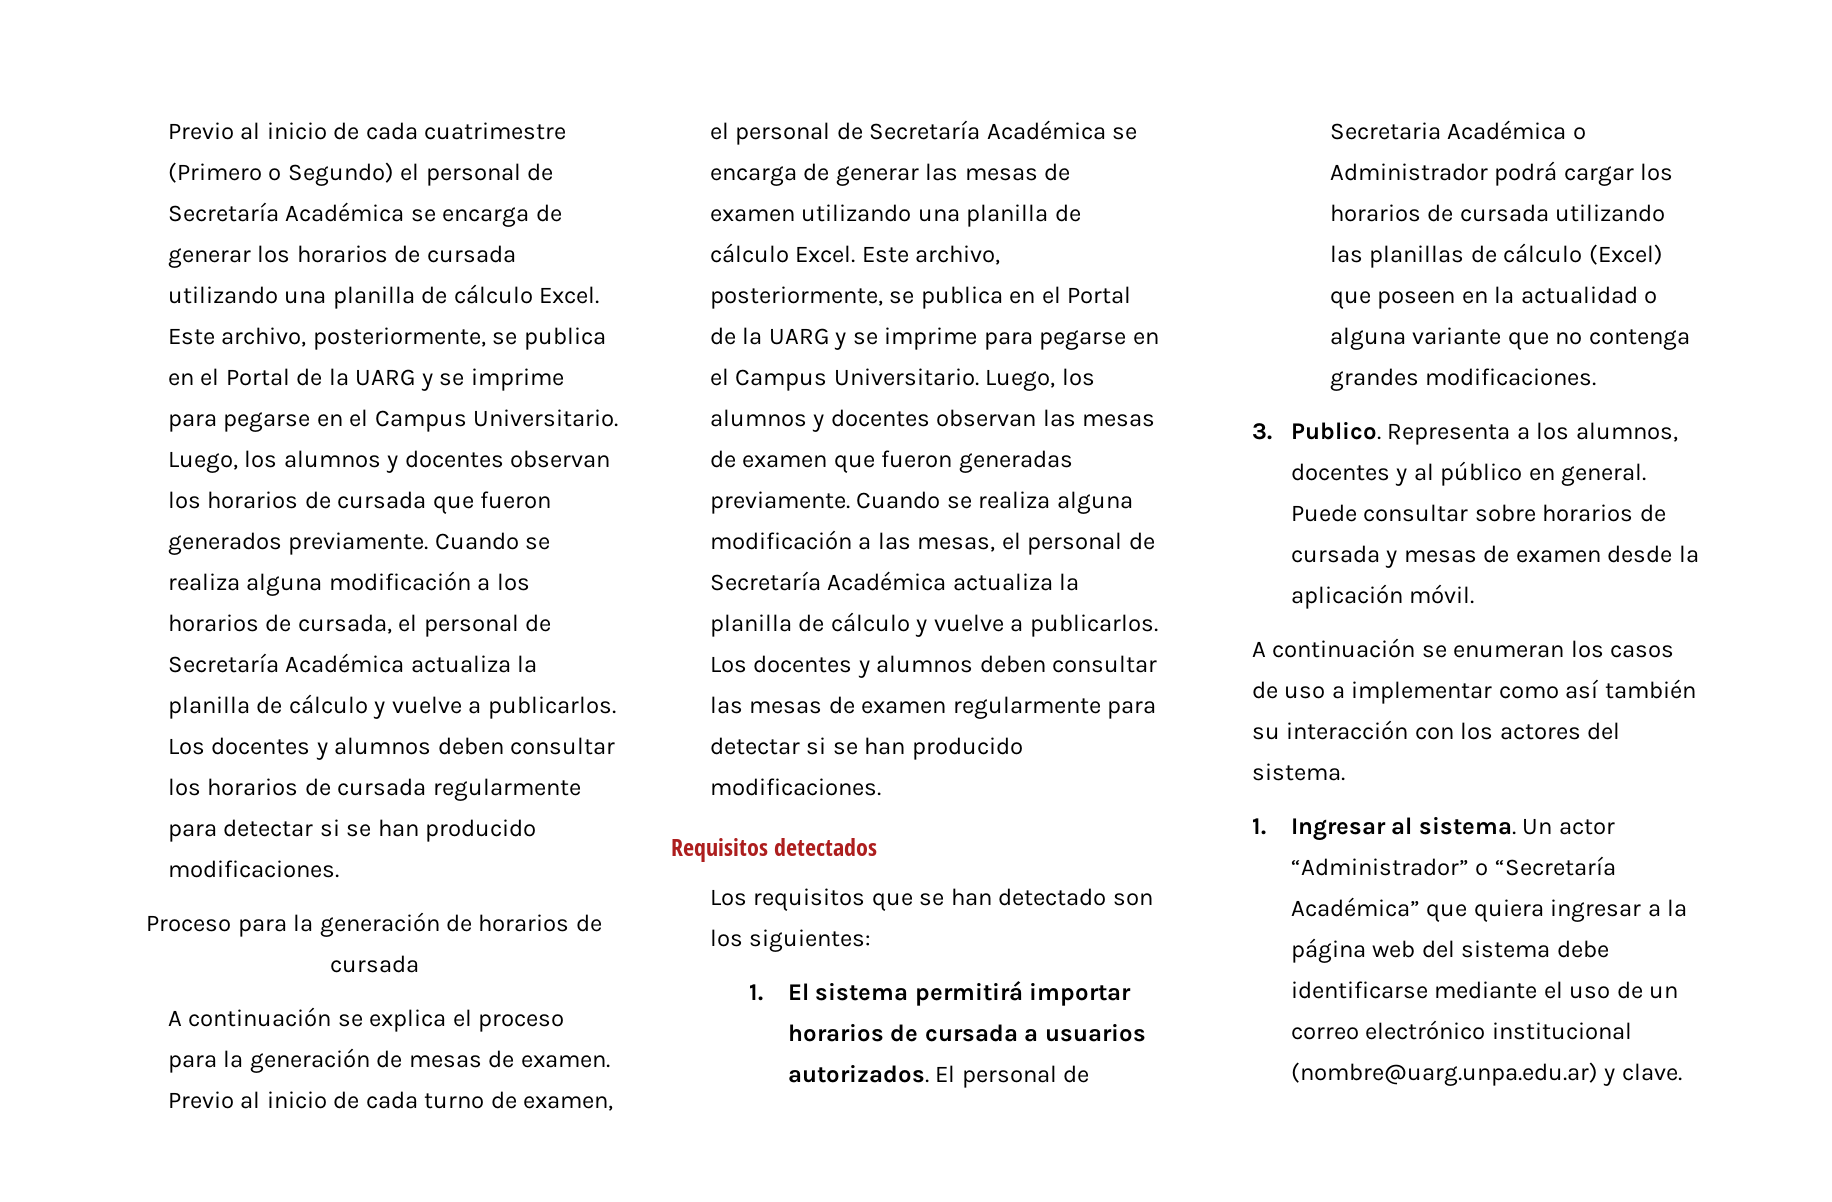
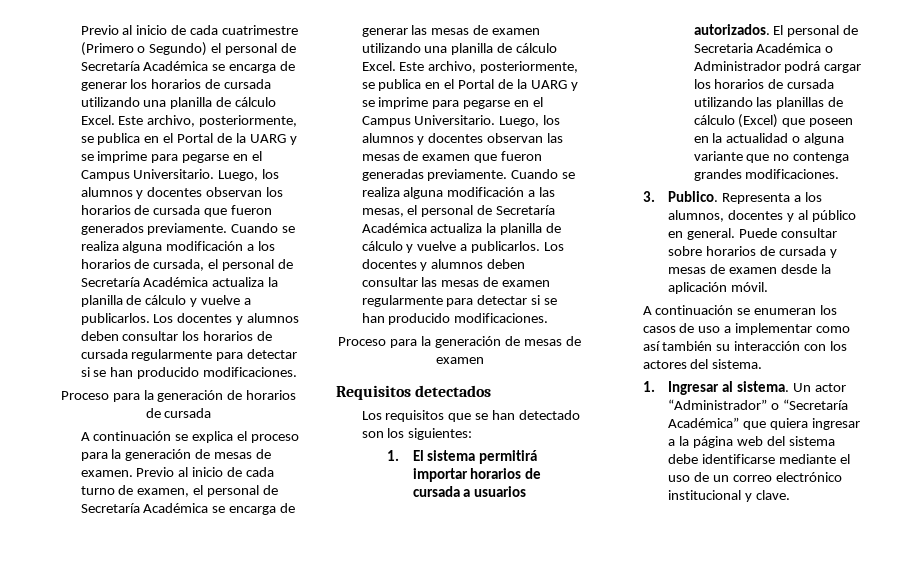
(881, 787) none -> [338,336,581,348] [435,357,484,364] // Proceso para la generación de mesas de examen
[1290,1062,1598,1086] (nombre@uarg.unpa.edu.ar) -> (742, 495) none

